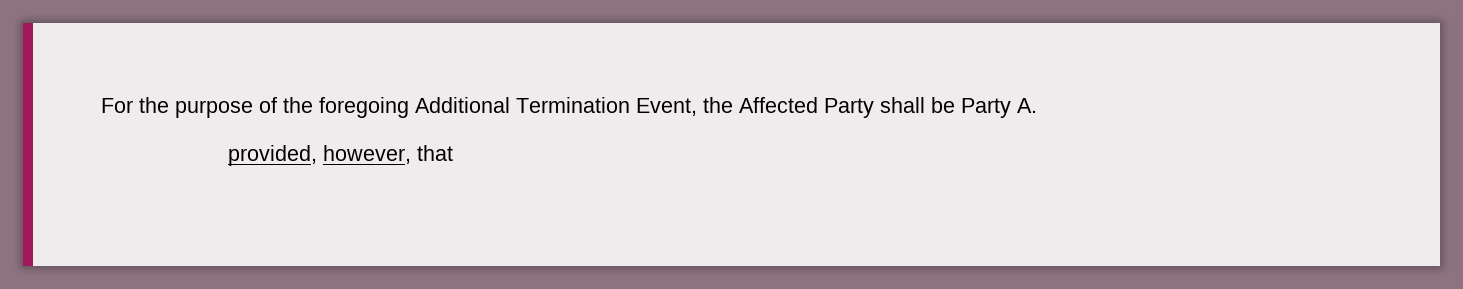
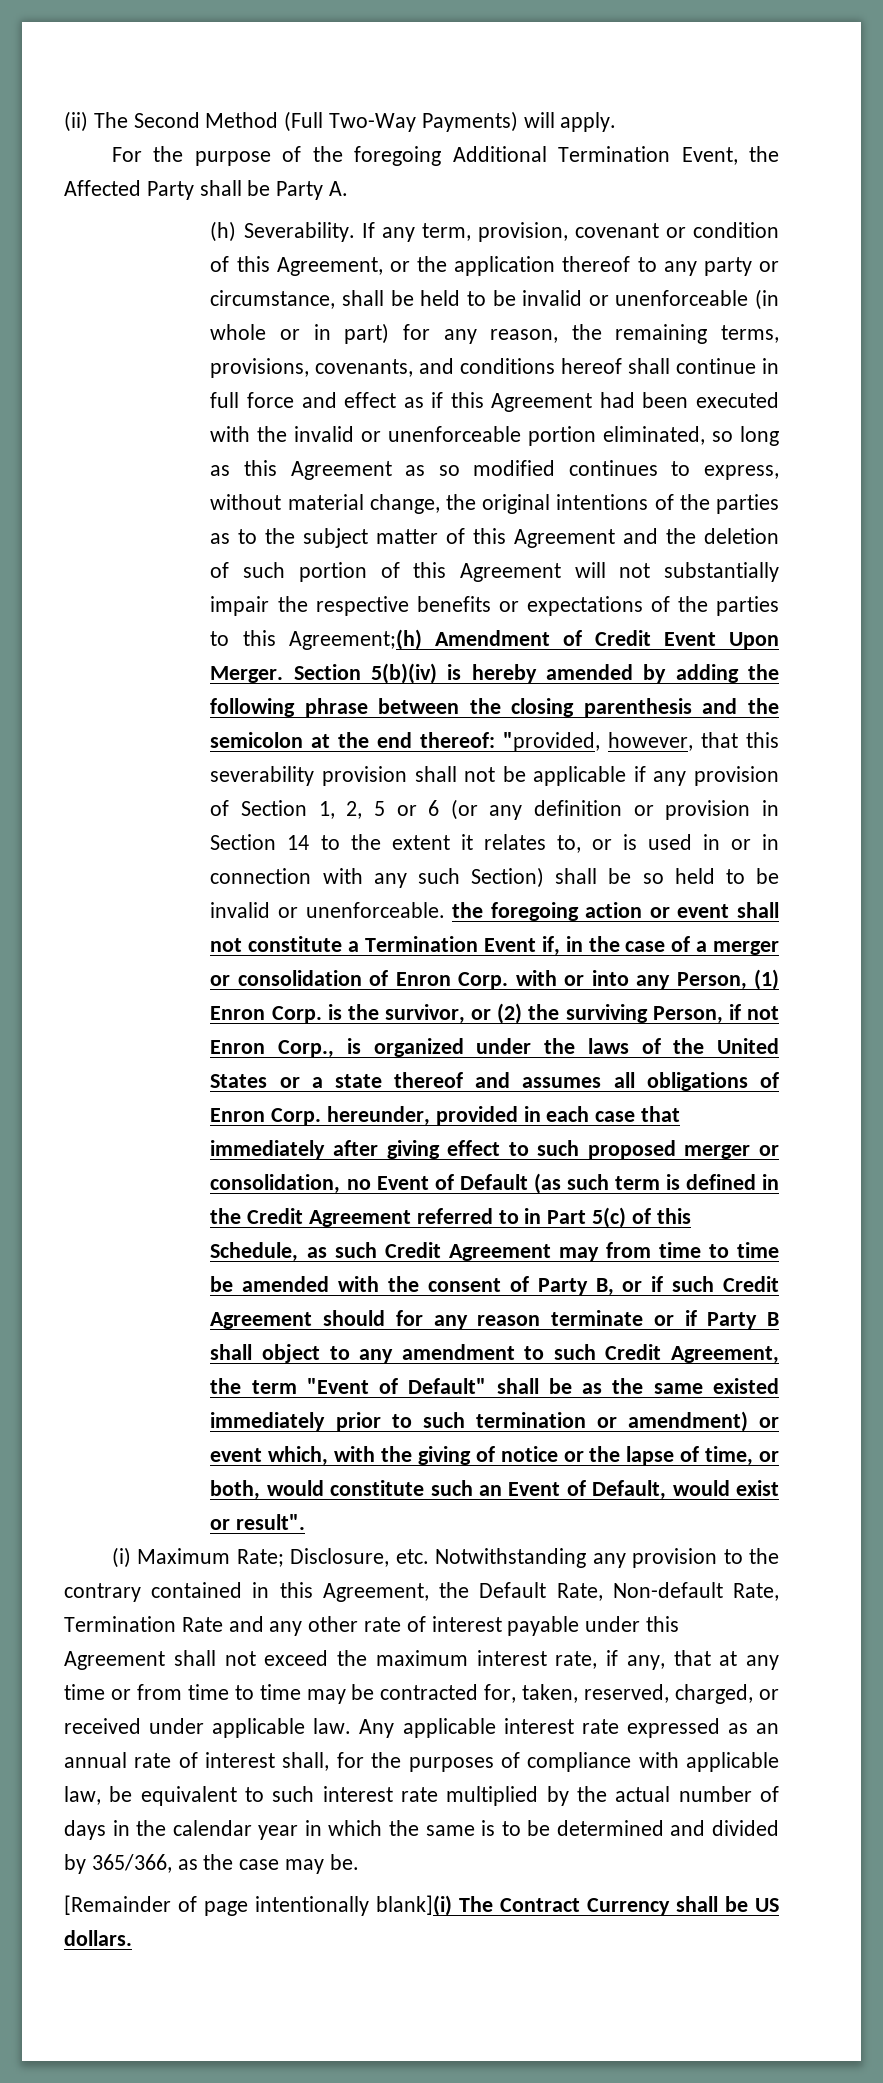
(101, 105) none -> [64,111,617,132] (ii) The Second Method (Full Two-Way Payments) will apply. //
[228,145,454,166] provided, however, that -> [210,221,779,242] [210,256,780,276] [210,289,779,310] [210,323,779,344] [210,358,779,378] [210,392,780,412] [210,426,779,446] [210,460,779,480] [210,494,779,514] [210,528,779,548] [210,562,779,582] [210,596,779,616] [210,629,779,650] [210,663,779,684] [210,698,779,717] [210,732,779,752] [210,766,779,786] [210,799,779,820] [210,834,780,853] [210,867,780,888] [210,902,779,921] [210,936,779,956] [210,969,779,990] [210,1003,780,1024] [210,1038,779,1058] [210,1072,779,1091] [210,1106,681,1126] [210,1140,779,1159] [210,1173,780,1194] [210,1207,691,1228] [210,1242,779,1262] [210,1276,779,1296] [210,1310,779,1329] [210,1344,779,1364] [210,1378,779,1394] [210,1411,779,1432] [210,1446,779,1466] [210,1480,780,1500] [210,1514,306,1530] [111,1547,779,1568] [64,1582,779,1602] [64,1616,680,1636] [64,1650,779,1670] [64,1684,779,1704] [64,1718,780,1738] [64,1752,780,1772] [64,1786,779,1806] [64,1820,779,1840] [64,1854,359,1874] [64,1895,779,1916] [64,1930,132,1946] (h) Severability. If any term, provision, covenant or condition of this Agreement, or the application thereof to any party or circumstance, shall be held to be invalid or unenforceable (in whole or in part) for any reason, the remaining terms, provisions, covenants, and conditions hereof shall continue in full force and effect as if this Agreement had been executed with the invalid or unenforceable portion eliminated, so long as this Agreement as so modified continues to express, without material change, the original intentions of the parties as to the subject matter of this Agreement and the deletion of such portion of this Agreement will not substantially impair the respective benefits or expectations of the parties to this Agreement;(h) Amendment of Credit Event Upon Merger. Section 5(b)(iv) is hereby amended by adding the following phrase between the closing parenthesis and the semicolon at the end thereof: "provided, however, that this severability provision shall not be applicable if any provision of Section 1, 2, 5 or 6 (or any definition or provision in Section 14 to the extent it relates to, or is used in or in connection with any such Section) shall be so held to be invalid or unenforceable. the foregoing action or event shall not constitute a Termination Event if, in the case of a merger or consolidation of Enron Corp. with or into any Person, (1) Enron Corp. is the survivor, or (2) the surviving Person, if not Enron Corp., is organized under the laws of the United States or a state thereof and assumes all obligations of Enron Corp. hereunder, provided in each case that immediately after giving effect to such proposed merger or consolidation, no Event of Default (as such term is defined in the Credit Agreement referred to in Part 5(c) of this Schedule, as such Credit Agreement may from time to time be amended with the consent of Party B, or if such Credit Agreement should for any reason terminate or if Party B shall object to any amendment to such Credit Agreement, the term "Event of Default" shall be as the same existed immediately prior to such termination or amendment) or event which, with the giving of notice or the lapse of time, or both, would constitute such an Event of Default, would exist or result". // (i) Maximum Rate; Disclosure, etc. Notwithstanding any provision to the contrary contained in this Agreement, the Default Rate, Non-default Rate, Termination Rate and any other rate of interest payable under this Agreement shall not exceed the maximum interest rate, if any, that at any time or from time to time may be contracted for, taken, reserved, charged, or received under applicable law. Any applicable interest rate expressed as an annual rate of interest shall, for the purposes of compliance with applicable law, be equivalent to such interest rate multiplied by the actual number of days in the calendar year in which the same is to be determined and divided by 365/366, as the case may be. // [Remainder of page intentionally blank](i) The Contract Currency shall be US dollars.

